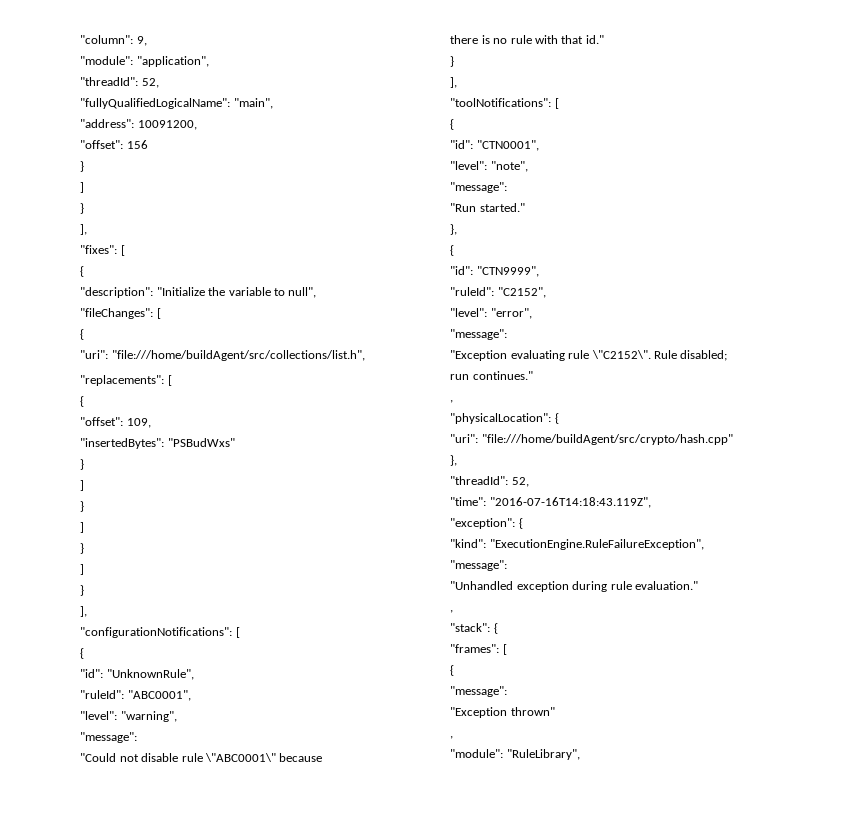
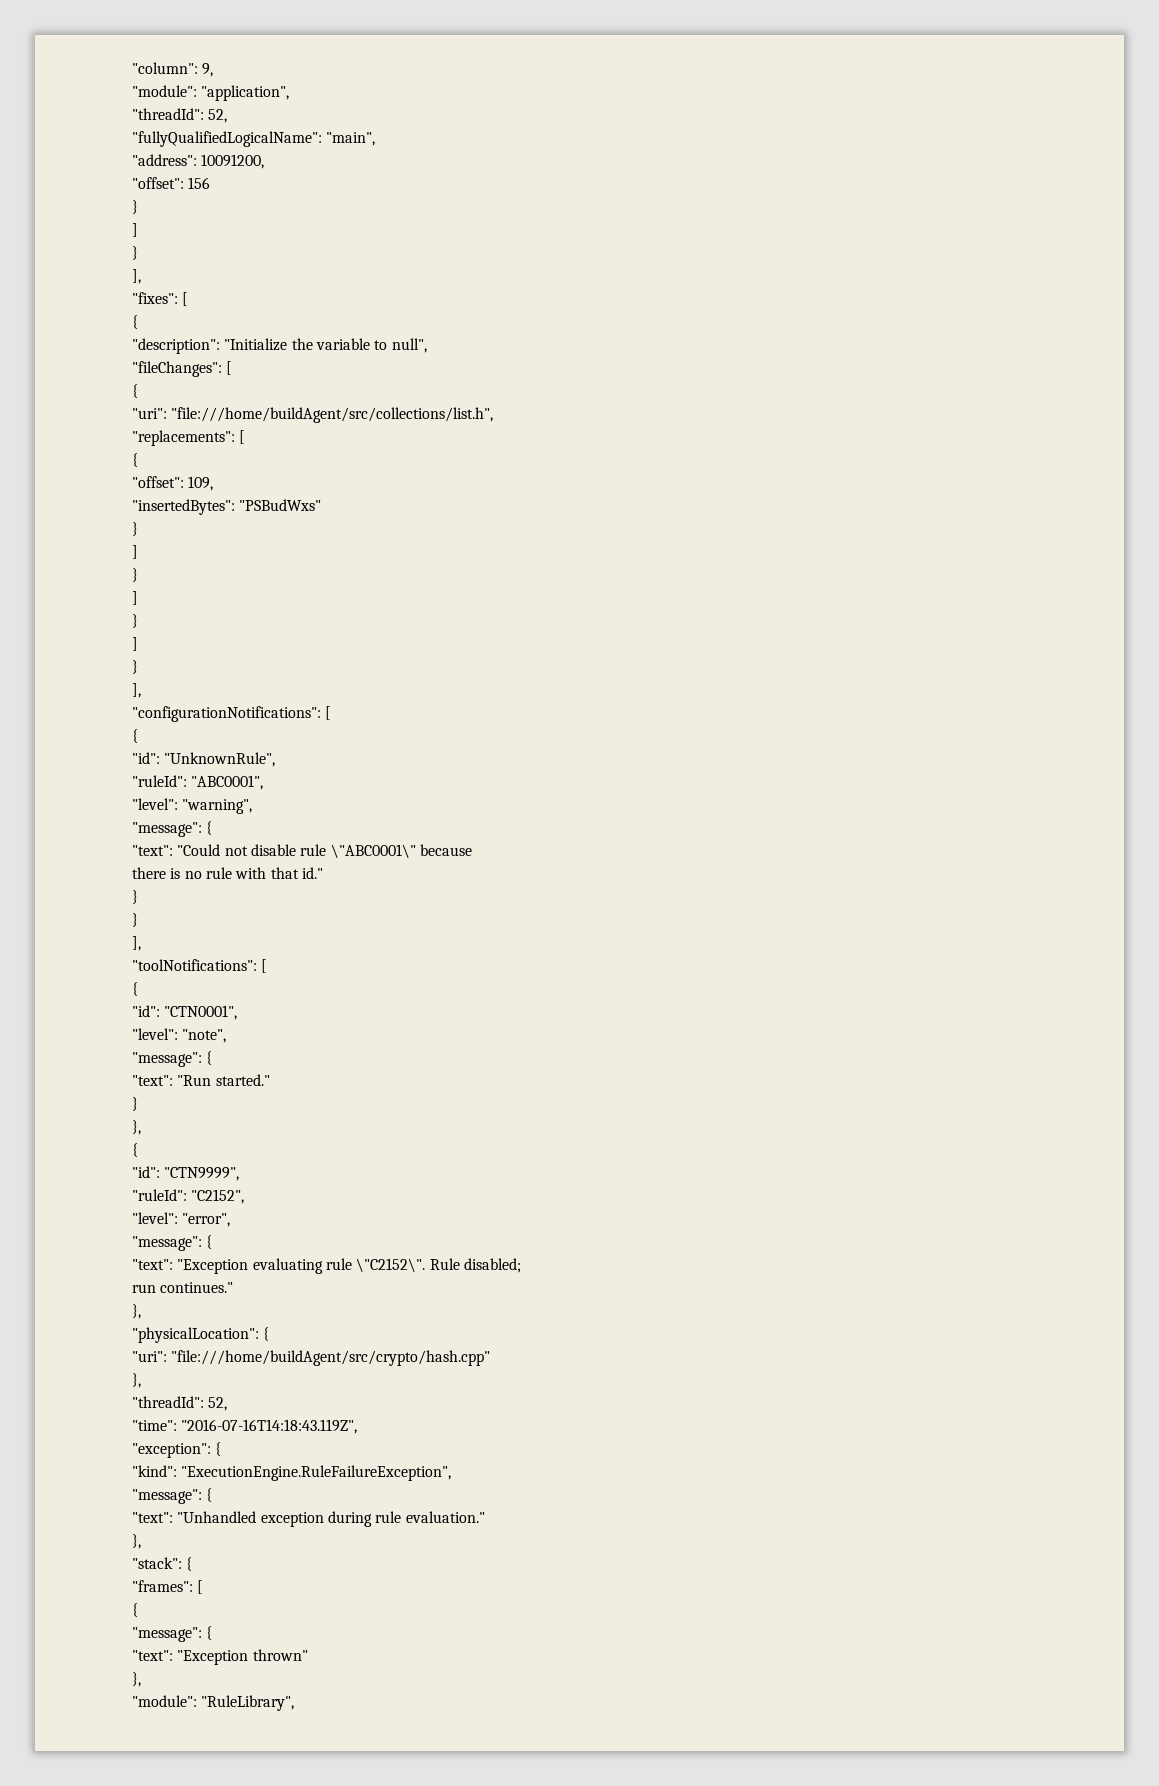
(138, 737) // -> [206,821,213,835] [132,845,174,856] { // "text":
(455, 61) none -> [132,913,139,927] // }
(508, 187) // -> [206,1051,213,1065] [132,1075,174,1086] { // "text":
(525, 207) none -> [132,1097,139,1111] // }
(508, 334) // -> [206,1235,213,1249] [132,1259,174,1270] { // "text":
[450,400,454,403] , -> [132,1304,142,1319] },
(508, 565) // -> [206,1488,213,1502] [132,1512,174,1523] { // "text":
[450,610,454,613] , -> [132,1534,142,1549] },
(508, 691) // -> [206,1626,213,1640] [132,1650,174,1661] { // "text":
[450,736,454,739] , -> [132,1672,142,1687] },

